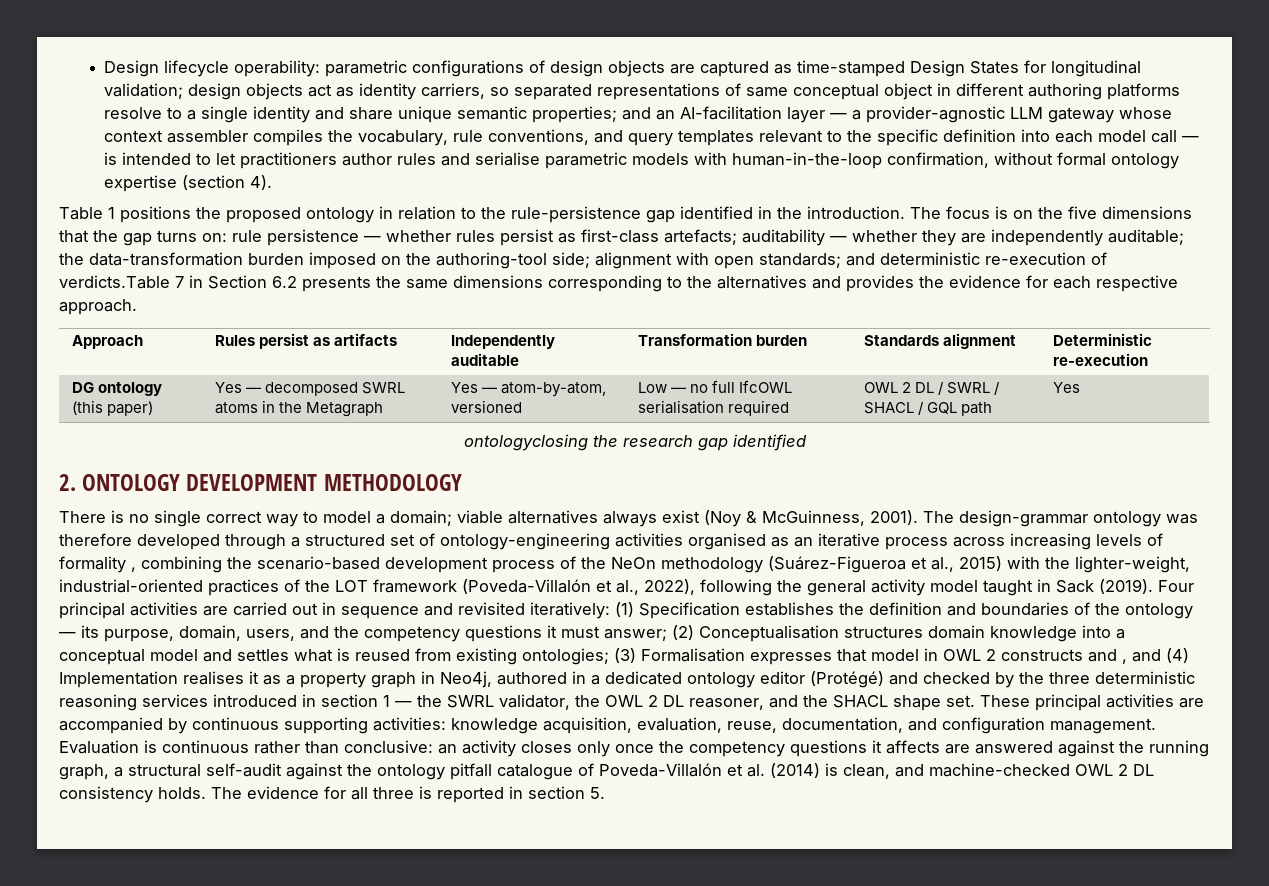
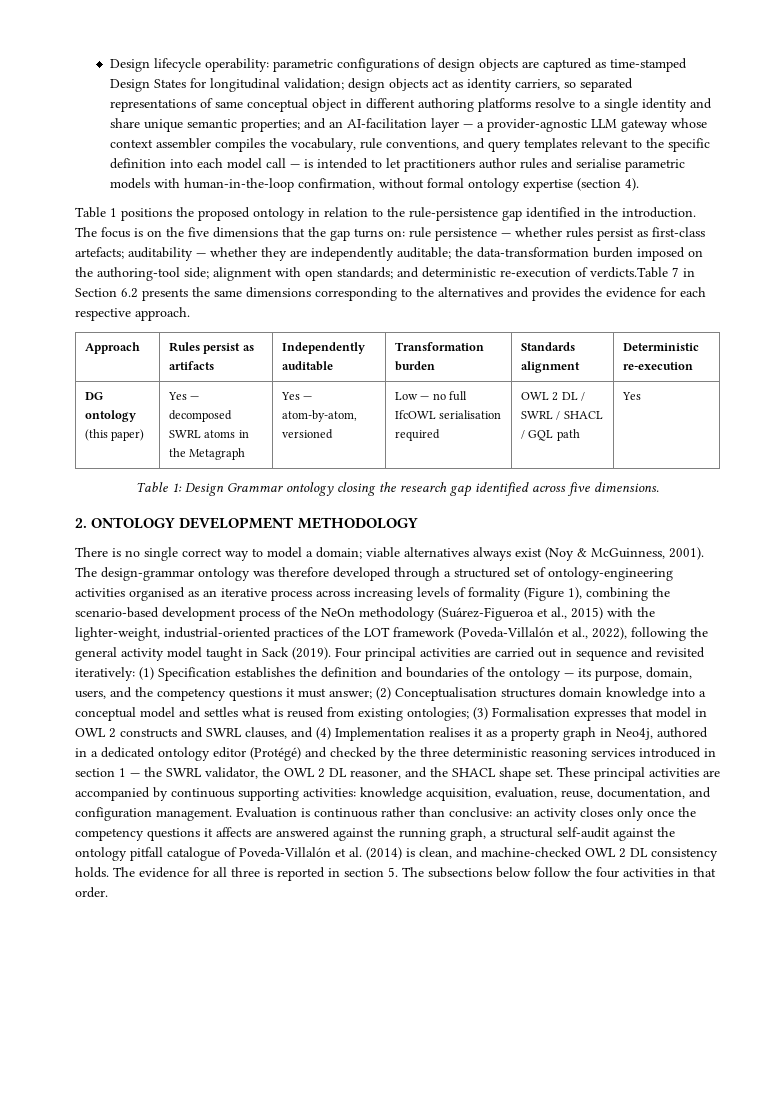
[463,434,588,451] ontologyclosing -> [136,482,376,496] Table 1: Design Grammar ontology closing
(807, 442) none -> [532,482,659,496] across five dimensions.
[131,567,136,572] , -> [524,587,582,601] (Figure 1),
[1122,659,1127,664] , -> [206,727,287,739] SWRL clauses,
(605, 793) none -> [402,867,716,878] [75,887,108,898] The subsections below follow the four activities in that order.

